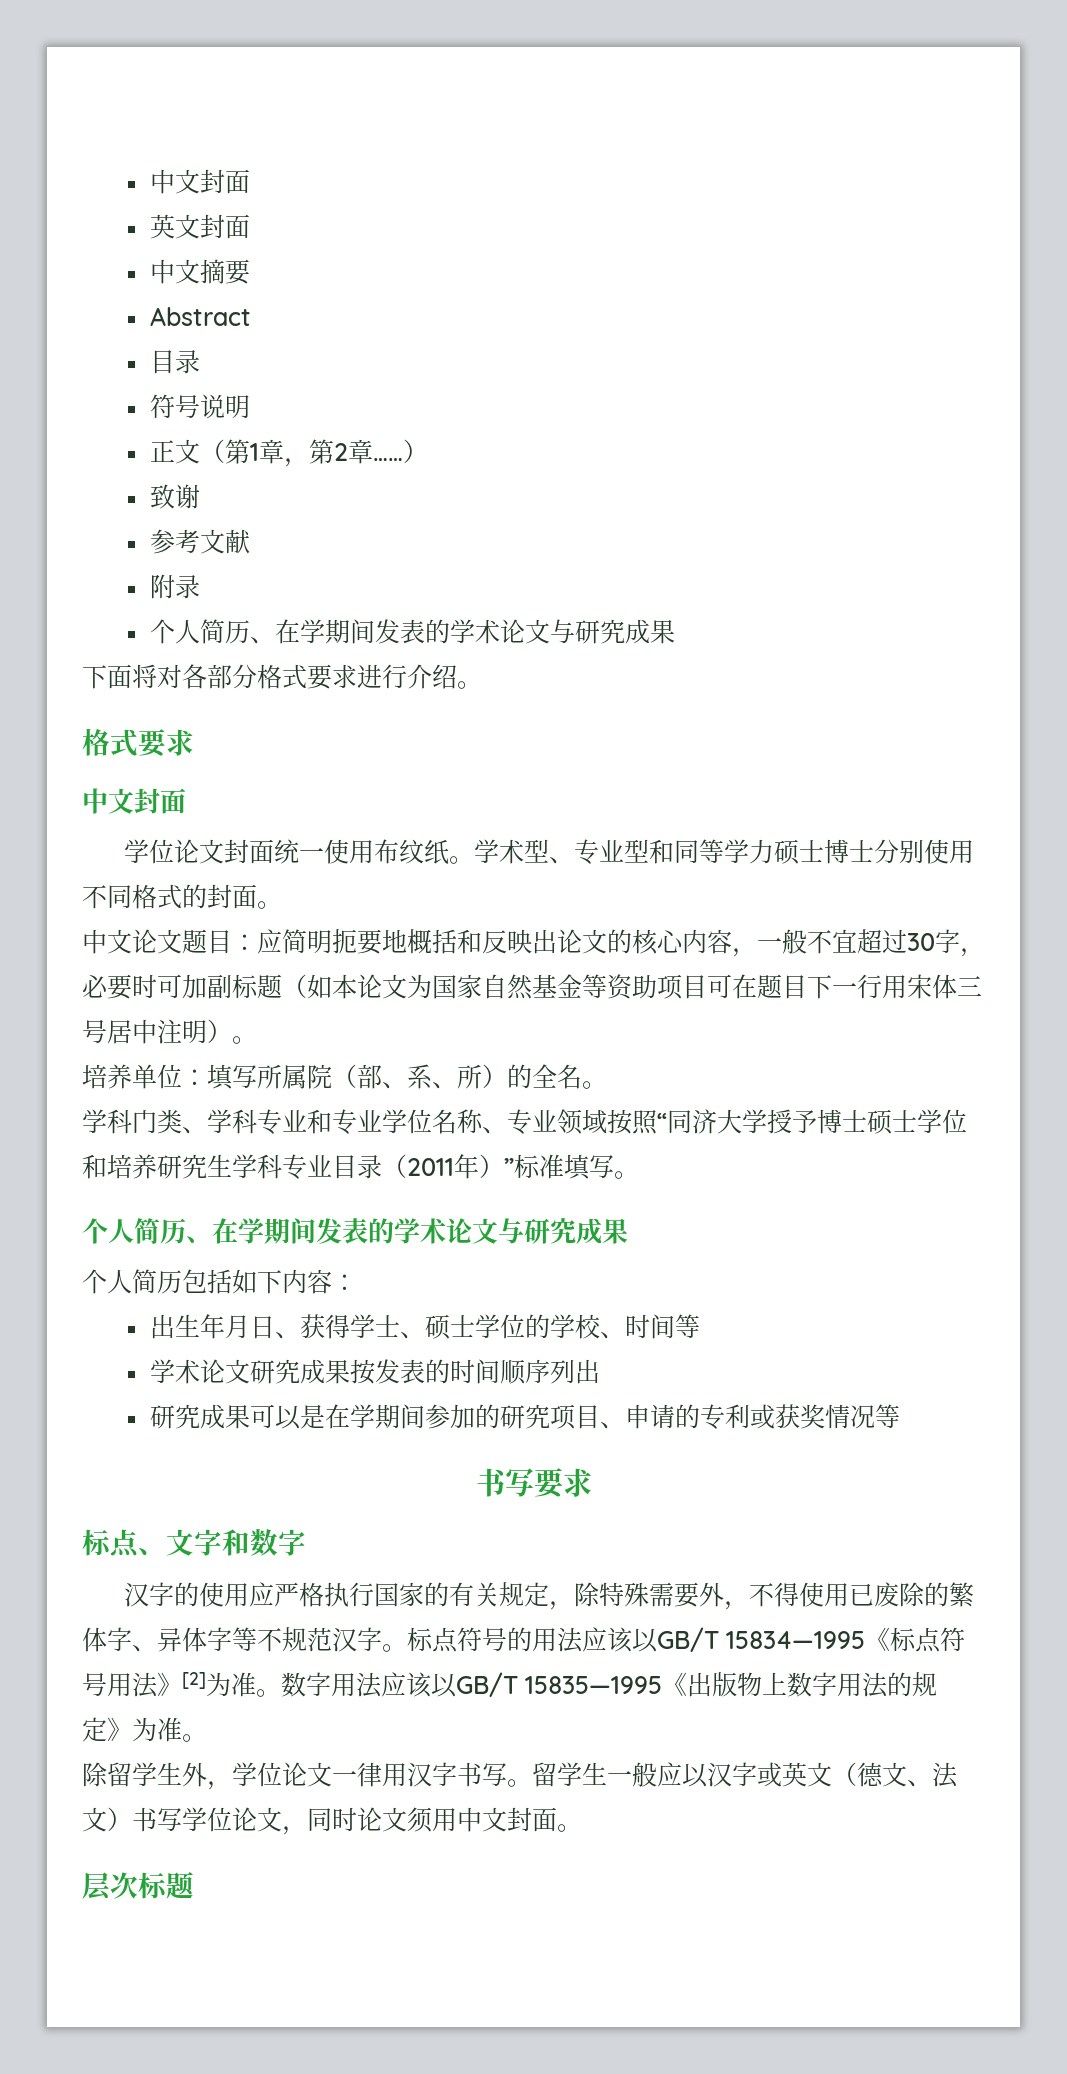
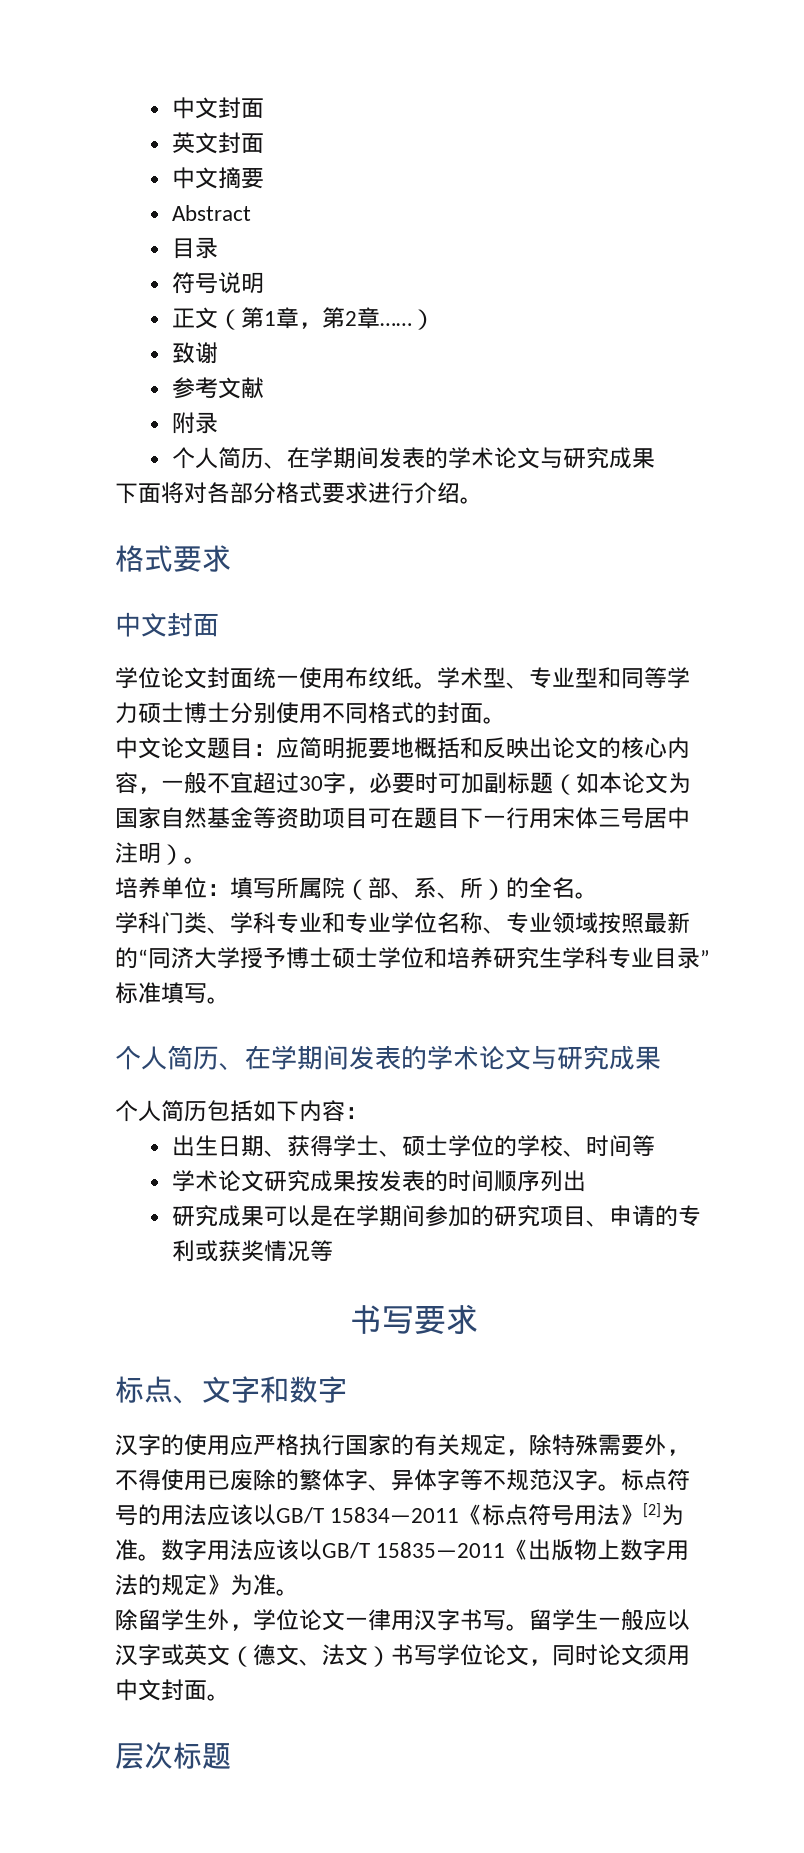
(658, 1122) none -> [644,912,690,934] [115,947,138,969] 最新的
[382,1154,504,1179] （2011年） -> (700, 958) none
[200,1314,276,1339] 年月日 -> [217,1135,264,1157] 日期
[726,1631,865,1649] 15834—1995 -> [330,1507,460,1523] 15834—2011
[525,1676,662,1694] 15835—1995 -> [376,1542,506,1558] 15835—2011

